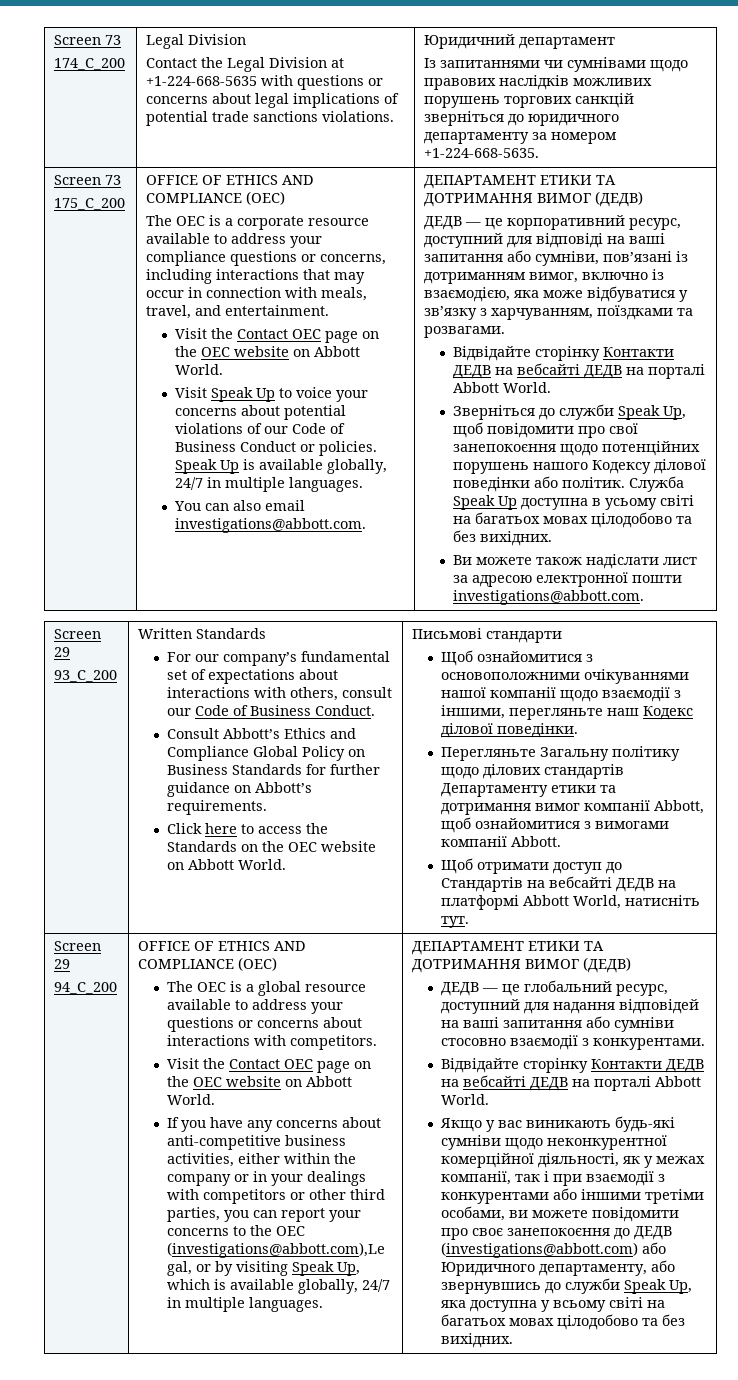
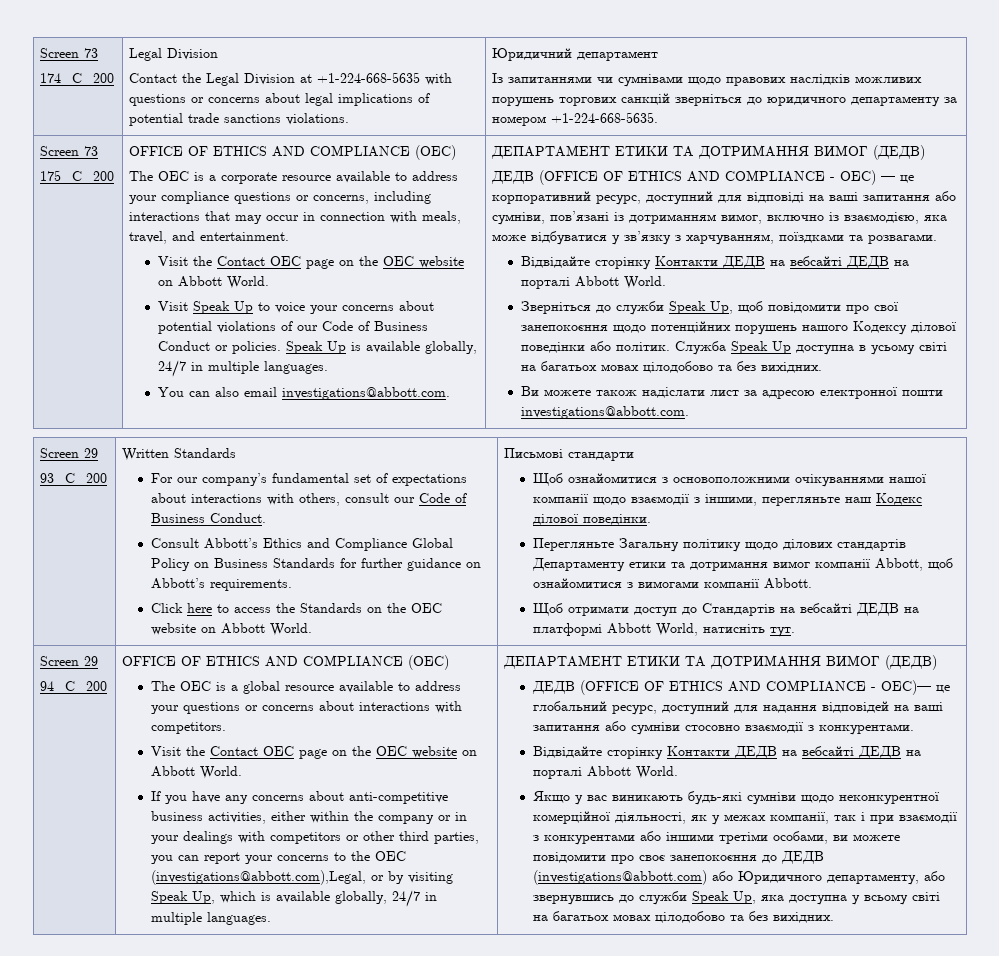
(463, 223) none -> [539,170,877,185] (OFFICE OF ETHICS AND COMPLIANCE - OEC)
[482,988,499,992] — -> [579,680,931,695] (OFFICE OF ETHICS AND COMPLIANCE - OEC)—

